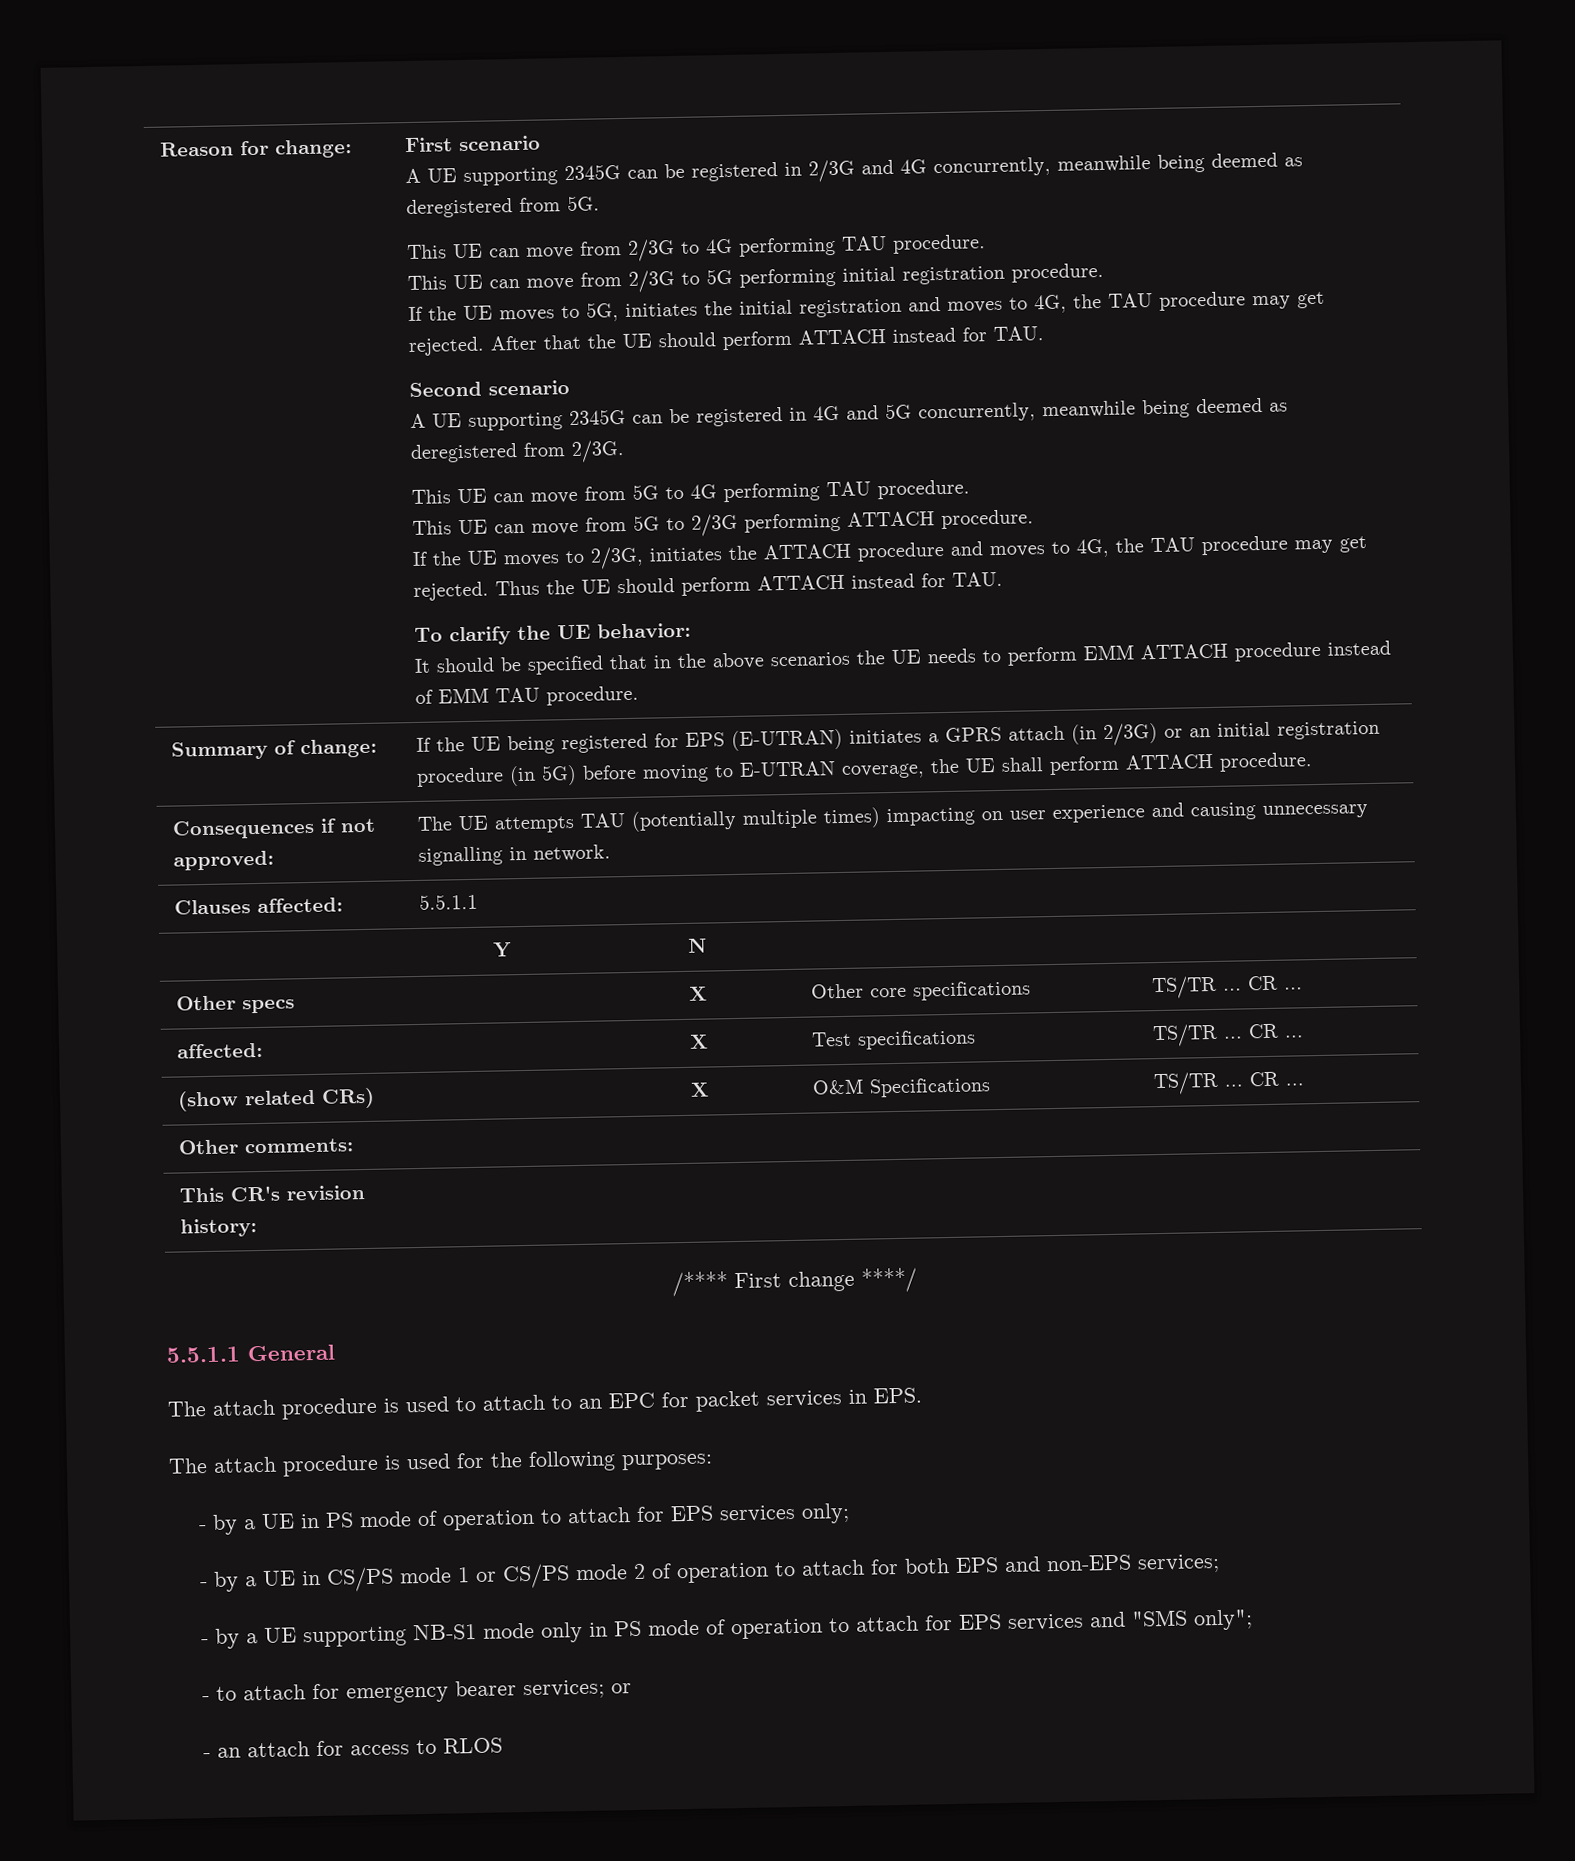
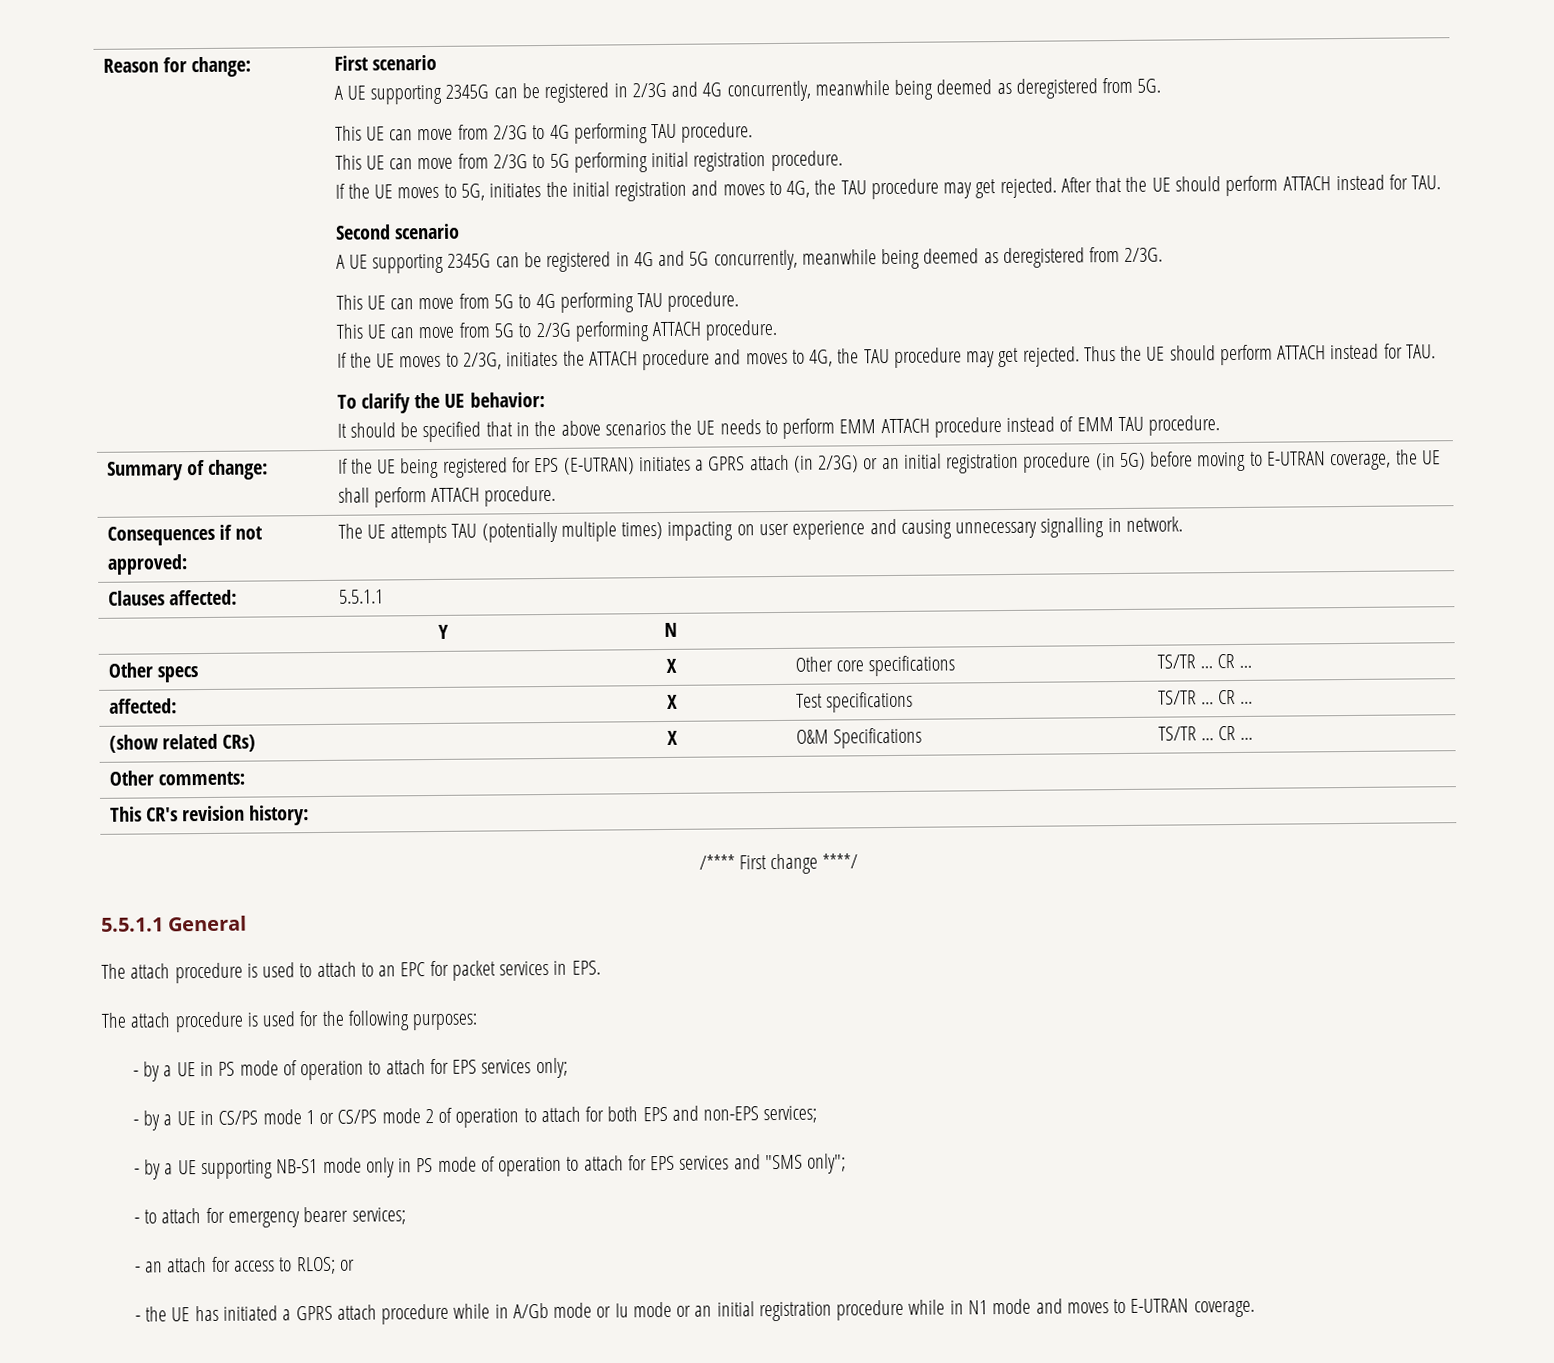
[611,1683,633,1694] or -> (406, 1216) none
[443,1737,504,1754] RLOS -> [296,1256,355,1275] [134,1298,1255,1325] RLOS; or // - the UE has initiated a GPRS attach procedure while in A/Gb mode or Iu mode or an initial registration procedure while in N1 mode and moves to E-UTRAN coverage.

